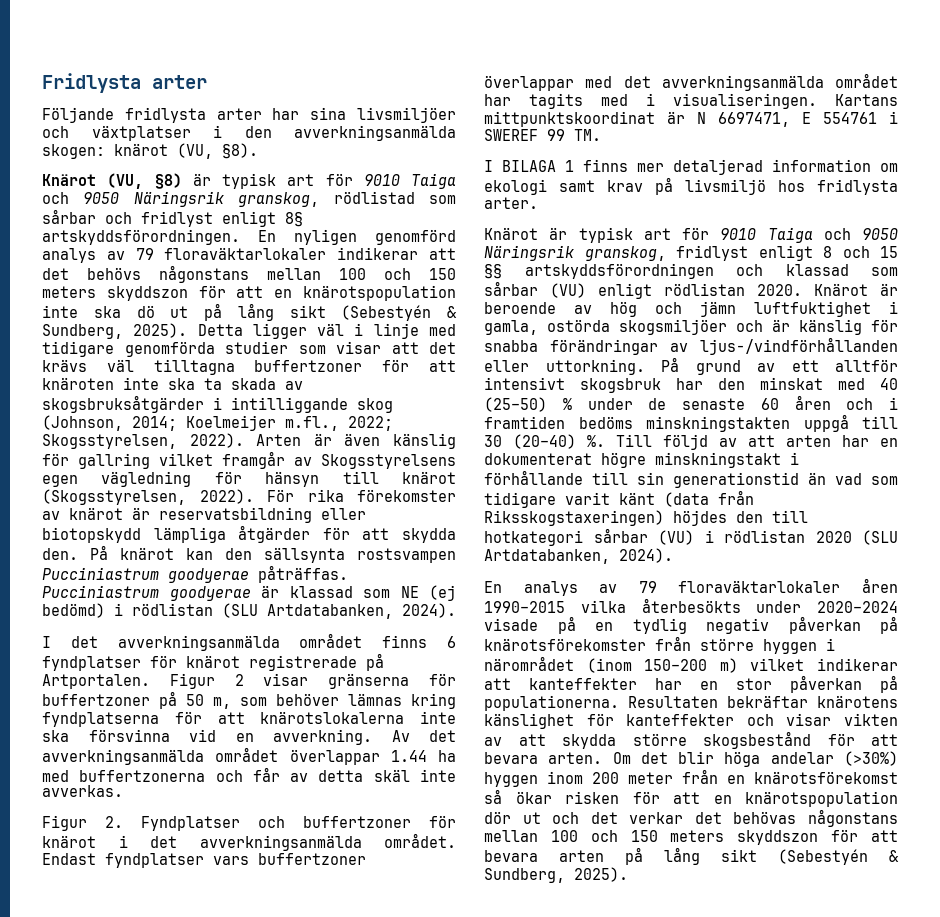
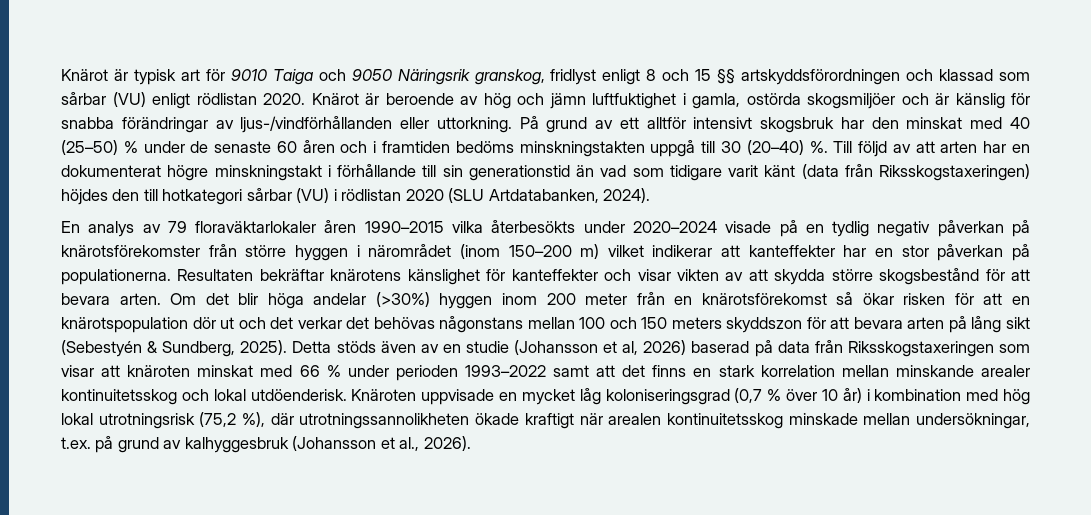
[42,73,207,93] [42,107,457,123] [42,125,456,141] [42,143,258,159] [42,173,456,189] [42,191,456,207] [42,209,303,227] [42,229,456,245] [42,247,456,263] [42,265,456,283] [42,285,457,301] [42,303,457,321] [42,323,456,339] [42,341,456,357] [42,359,456,375] [42,377,303,390] [42,395,393,413] [42,415,393,431] [42,433,457,449] [42,451,456,469] [42,471,456,487] [42,489,456,505] [42,507,366,523] [42,525,457,543] [42,545,456,563] [42,565,348,583] [42,585,456,601] [42,603,456,619] [42,633,456,651] [42,653,384,671] [42,673,457,689] [42,691,456,709] [42,711,456,727] [42,729,456,745] [42,747,456,765] [42,767,456,782] [42,785,123,797] [42,815,456,831] [42,833,456,851] [42,853,366,868] [484,73,898,91] [484,93,898,109] [484,111,898,127] [484,129,601,141] [484,159,898,175] [484,177,898,195] [484,197,538,209] Fridlysta arter // Följande fridlysta arter har sina livsmiljöer och växtplatser i den avverkningsanmälda skogen: knärot (VU, §8). // Knärot (VU, §8) är typisk art för 9010 Taiga och 9050 Näringsrik granskog, rödlistad som sårbar och fridlyst enligt 8§ artskyddsförordningen. En nyligen genomförd analys av 79 floraväktarlokaler indikerar att det behövs någonstans mellan 100 och 150 meters skyddszon för att en knärotspopulation inte ska dö ut på lång sikt (Sebestyén & Sundberg, 2025). Detta ligger väl i linje med tidigare genomförda studier som visar att det krävs väl tilltagna buffertzoner för att knäroten inte ska ta skada av skogsbruksåtgärder i intilliggande skog (Johnson, 2014; Koelmeijer m.fl., 2022; Skogsstyrelsen, 2022). Arten är även känslig för gallring vilket framgår av Skogsstyrelsens egen vägledning för hänsyn till knärot (Skogsstyrelsen, 2022). För rika förekomster av knärot är reservatsbildning eller biotopskydd lämpliga åtgärder för att skydda den. På knärot kan den sällsynta rostsvampen Pucciniastrum goodyerae påträffas. Pucciniastrum goodyerae är klassad som NE (ej bedömd) i rödlistan (SLU Artdatabanken, 2024). // I det avverkningsanmälda området finns 6 fyndplatser för knärot registrerade på Artportalen. Figur 2 visar gränserna för buffertzoner på 50 m, som behöver lämnas kring fyndplatserna för att knärotslokalerna inte ska försvinna vid en avverkning. Av det avverkningsanmälda området överlappar 1.44 ha med buffertzonerna och får av detta skäl inte avverkas. // Figur 2. Fyndplatser och buffertzoner för knärot i det avverkningsanmälda området. Endast fyndplatser vars buffertzoner överlappar med det avverkningsanmälda området har tagits med i visualiseringen. Kartans mittpunktskoordinat är N 6697471, E 554761 i SWEREF 99 TM. // I BILAGA 1 finns mer detaljerad information om ekologi samt krav på livsmiljö hos fridlysta arter. // -> (61, 75) none
(628, 874) none -> [292,340,1030,357] [61,365,1030,381] [61,388,1031,405] [61,412,1031,429] [61,436,471,453] Detta stöds även av en studie (Johansson et al, 2026) baserad på data från Riksskogstaxeringen som visar att knäroten minskat med 66 % under perioden 1993–2022 samt att det finns en stark korrelation mellan minskande arealer kontinuitetsskog och lokal utdöenderisk. Knäroten uppvisade en mycket låg koloniseringsgrad (0,7 % över 10 år) i kombination med hög lokal utrotningsrisk (75,2 %), där utrotningssannolikheten ökade kraftigt när arealen kontinuitetsskog minskade mellan undersökningar, t.ex. på grund av kalhyggesbruk (Johansson et al., 2026).

